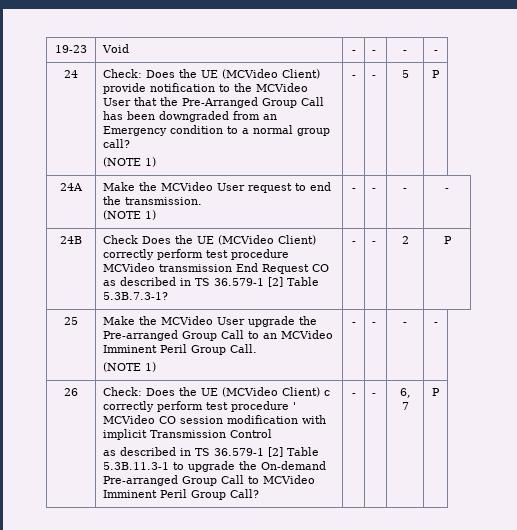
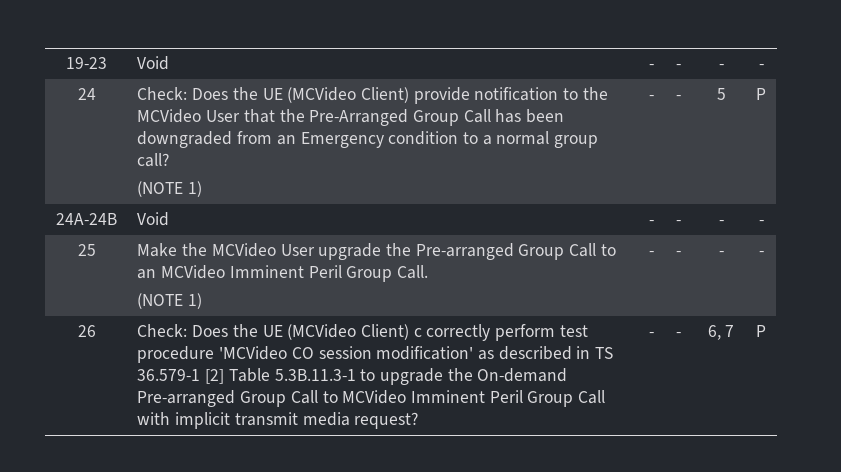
[60,183,83,191] [103,182,332,193] [103,196,203,205] [103,210,157,220] [351,188,356,191] [372,188,377,191] [403,188,407,191] [445,188,449,191] [60,236,82,244] [103,235,317,245] [103,249,290,260] [103,263,330,274] [103,277,320,287] [103,292,169,300] [351,241,356,244] [372,241,377,244] [401,236,409,244] [443,236,452,244] 24A | Make the MCVideo User request to end the transmission. // (NOTE 1) | - | - | - | - // 24B | Check Does the UE (MCVideo Client) correctly perform test procedure MCVideo transmission End Request CO as described in TS 36.579-1 [2] Table 5.3B.7.3-1? | - | - | 2 | P -> [56,213,117,225] [137,212,170,226] [648,220,654,225] [676,220,682,225] [718,220,724,225] [758,220,764,225] 24A-24B | Void | - | - | - | -
[293,402,297,410] [103,415,327,424] [103,429,273,440] ' MCVideo CO session modification with implicit Transmission Control // -> [219,346,474,360] 'MCVideo CO session modification'
[230,489,260,498] Call? -> [578,390,606,404] [137,412,419,429] Call with implicit transmit media request?

